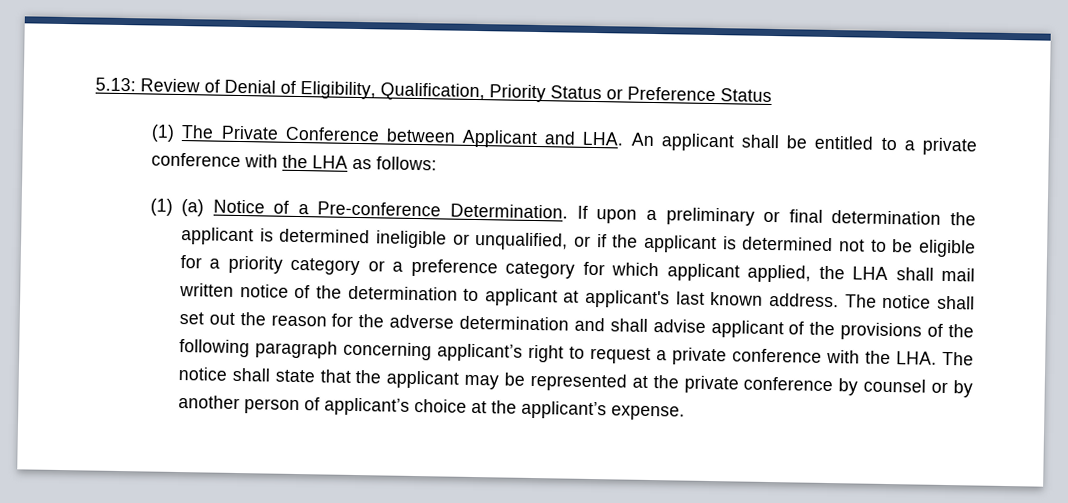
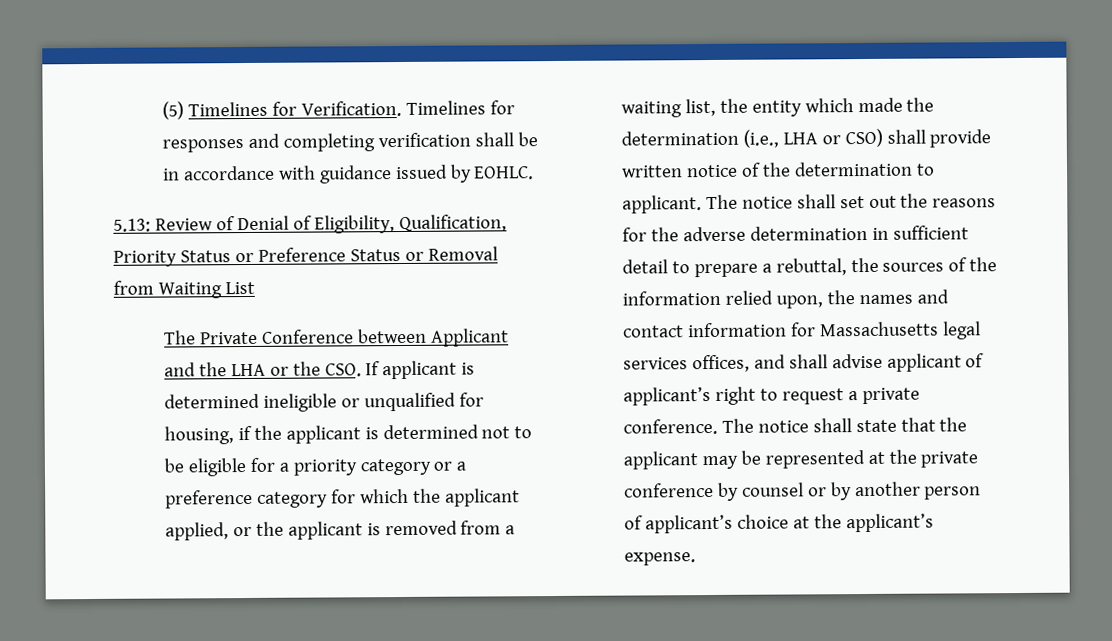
(95, 84) none -> [161,100,515,120] [161,132,538,153] [162,164,535,184] (5) Timelines for Verification. Timelines for responses and completing verification shall be in accordance with guidance issued by EOHLC. //
[151,124,176,142] // (1) -> [404,246,498,261] [113,280,255,299] or Removal from Waiting List //
[582,131,977,156] [151,152,438,171] [150,198,977,226] LHA. An applicant shall be entitled to a private conference with the LHA as follows: // (1) (a) Notice of a Pre-conference Determination. If upon a preliminary or final determination the -> [198,361,381,377] the LHA or the CSO. If
[475,232,591,251] unqualified, or -> [363,392,484,412] [163,426,234,445] unqualified for housing,
(660, 269) none -> [412,488,441,503] the
[818,265,975,282] the LHA shall mail -> [232,520,516,540] [620,97,935,118] [620,128,992,148] or the applicant is removed from a waiting list, the entity which made the determination (i.e., LHA or CSO) shall provide
[484,288,840,309] applicant at applicant's last known address. -> [621,195,702,214] applicant.
[270,314,327,327] reason -> [932,198,997,208] reasons
(570, 323) none -> [871,225,969,240] [621,257,998,278] [621,289,949,309] [622,321,981,340] [622,354,750,373] in sufficient detail to prepare a rebuttal, the sources of the information relied upon, the names and contact information for Massachusetts legal services offices,
[809,321,974,341] [178,338,432,361] the provisions of the following paragraph concerning -> (985, 360) none
[731,348,937,365] conference with the LHA. -> [622,418,718,435] conference.

